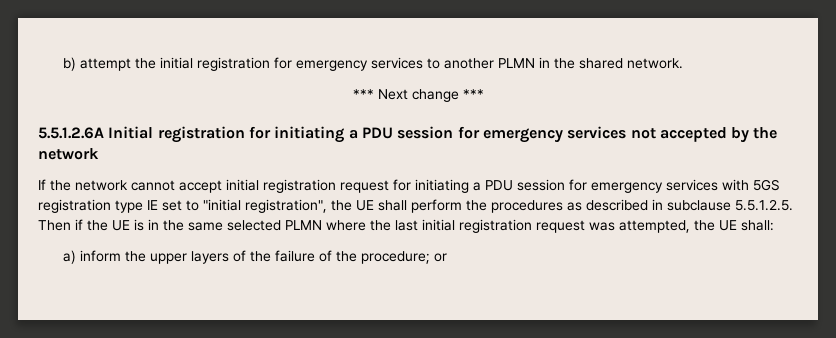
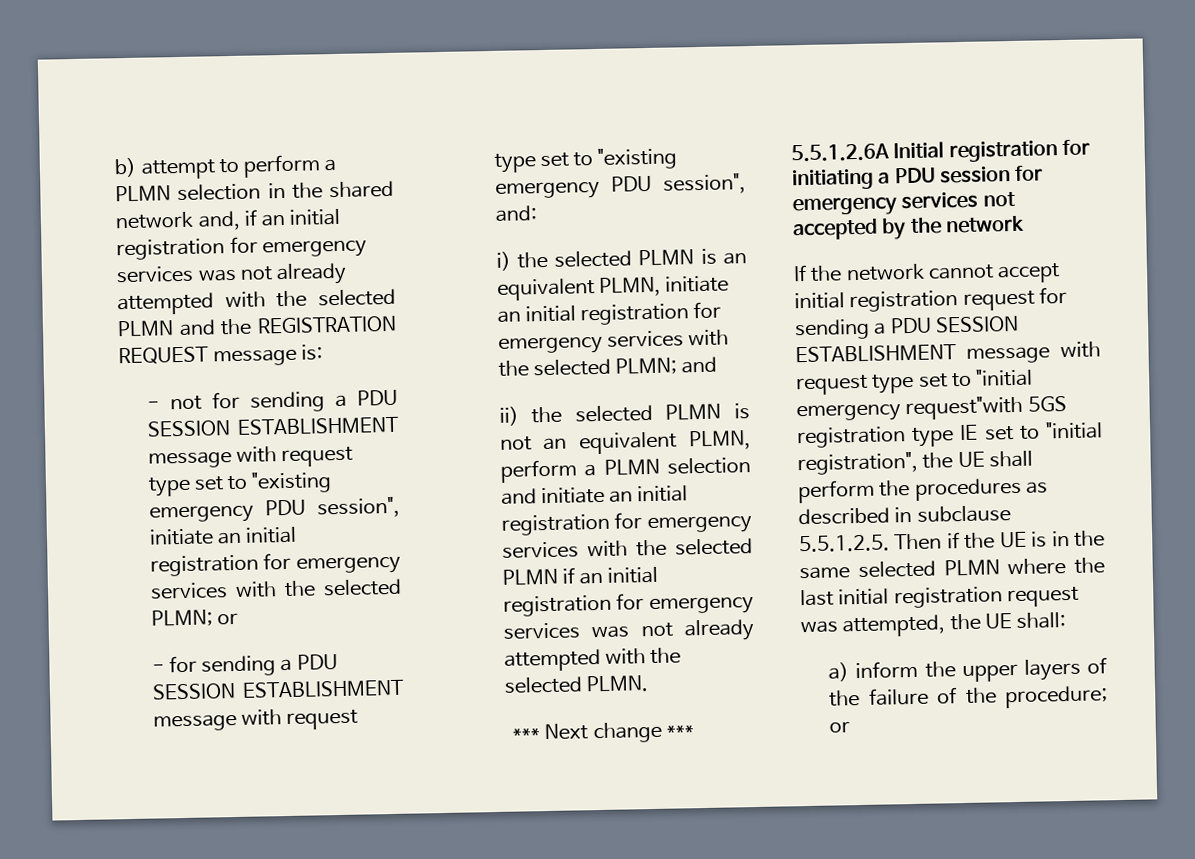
[135,57,684,71] the initial registration for emergency services to another PLMN in the shared network. -> [218,154,337,178] [115,180,394,203] [115,208,342,231] [116,236,367,261] [116,262,348,286] [117,288,396,316] [117,315,398,338] [118,344,323,367] [146,389,398,413] [146,416,401,437] [147,446,354,469] [147,471,333,497] [148,496,400,524] [148,526,298,546] [149,552,401,577] [149,578,402,600] [150,609,238,627] [151,654,338,677] [151,679,406,700] [152,709,359,732] [493,147,679,173] [494,173,746,200] [494,205,537,222] [495,248,748,271] [496,275,730,301] [496,301,722,326] [497,329,730,355] [497,356,718,377] [498,403,750,426] [499,430,751,455] [499,457,751,483] [500,485,689,505] [500,512,752,536] [501,538,753,559] [501,566,659,586] [502,593,754,617] [502,619,755,642] [503,647,682,672] [503,675,649,694] to perform a PLMN selection in the shared network and, if an initial registration for emergency services was not already attempted with the selected PLMN and the REGISTRATION REQUEST message is: // - not for sending a PDU SESSION ESTABLISHMENT message with request type set to "existing emergency PDU session", initiate an initial registration for emergency services with the selected PLMN; or // - for sending a PDU SESSION ESTABLISHMENT message with request type set to "existing emergency PDU session", and: // i) the selected PLMN is an equivalent PLMN, initiate an initial registration for emergency services with the selected PLMN; and // ii) the selected PLMN is not an equivalent PLMN, perform a PLMN selection and initiate an initial registration for emergency services with the selected PLMN if an initial registration for emergency services was not already attempted with the selected PLMN.
[415,179,749,193] initiating a PDU session for emergency services with -> [794,315,1019,341] [795,341,1101,364] [796,368,1034,396] [796,395,1024,423] sending a PDU SESSION ESTABLISHMENT message with request type set to "initial emergency request"with

